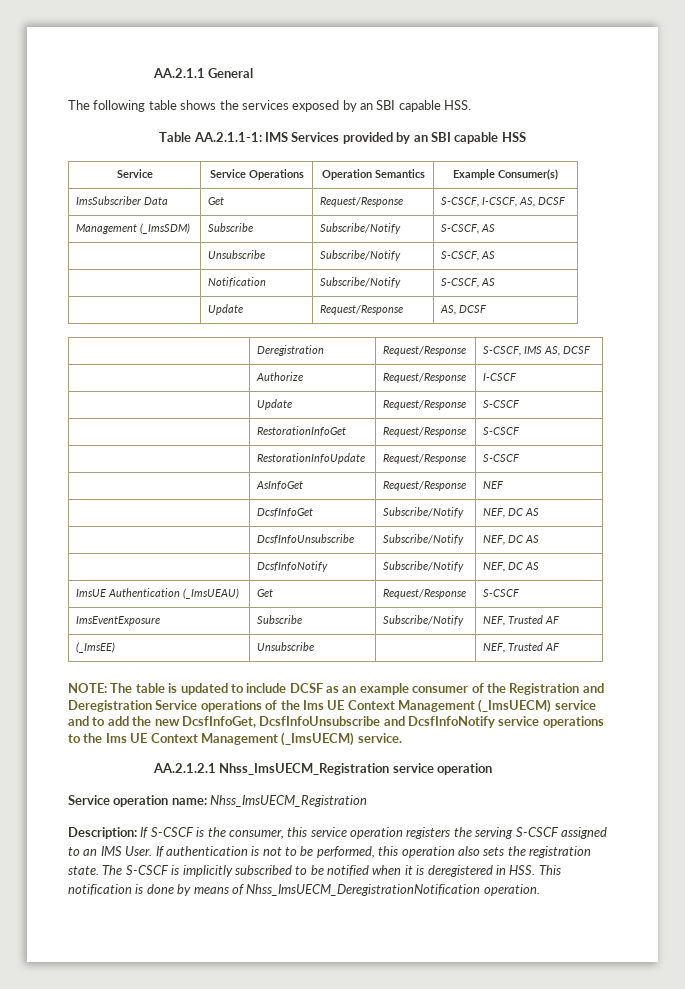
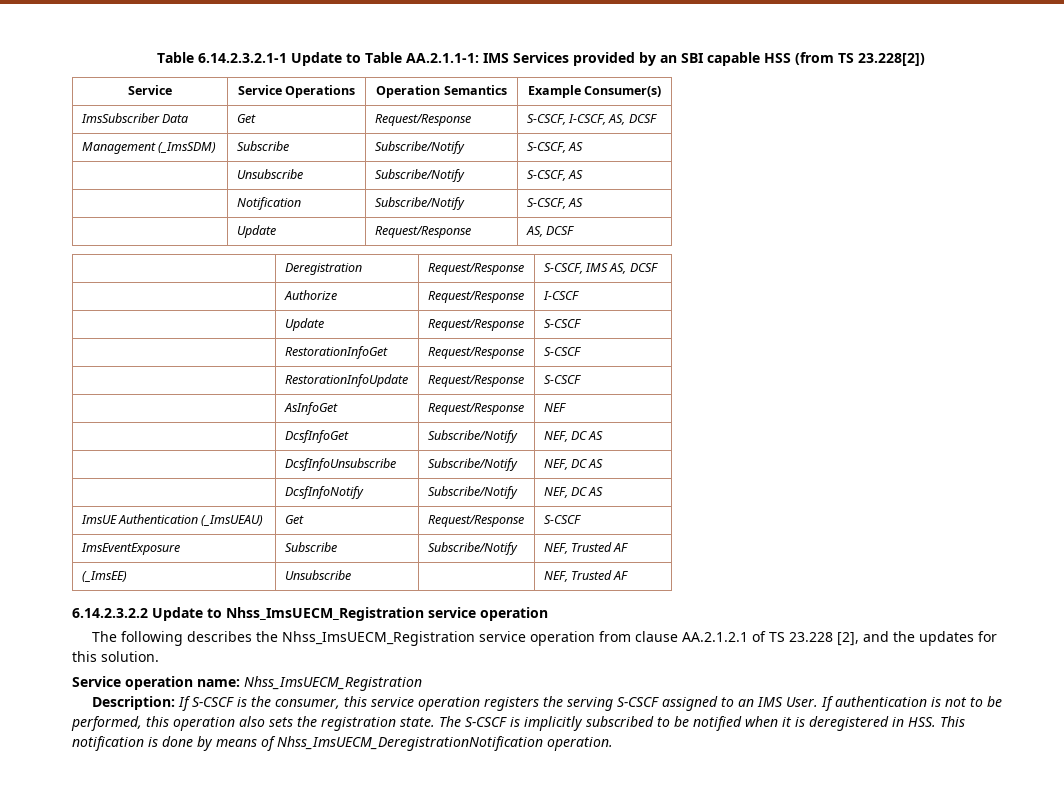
[153,68,254,78] [68,100,472,112] AA.2.1.1 General // The following table shows the services exposed by an SBI capable HSS. // -> [157,52,361,66] Table 6.14.2.3.2.1-1 Update to
(526, 137) none -> [795,52,925,66] (from TS 23.228[2])
[68,683,604,695] [68,699,596,713] [68,716,604,728] [68,732,402,746] [153,763,493,775] NOTE: The table is updated to include DCSF as an example consumer of the Registration and Deregistration Service operations of the Ims UE Context Management (_ImsUECM) service and to add the new DcsfInfoGet, DcsfInfoUnsubscribe and DcsfInfoNotify service operations to the Ims UE Context Management (_ImsUECM) service. // AA.2.1.2.1 Nhss_ImsUECM_Registration service operation -> [72,607,548,621] [91,631,997,646] [72,651,159,662] 6.14.2.3.2.2 Update to Nhss_ImsUECM_Registration service operation // The following describes the Nhss_ImsUECM_Registration service operation from clause AA.2.1.2.1 of TS 23.228 [2], and the updates for this solution.

